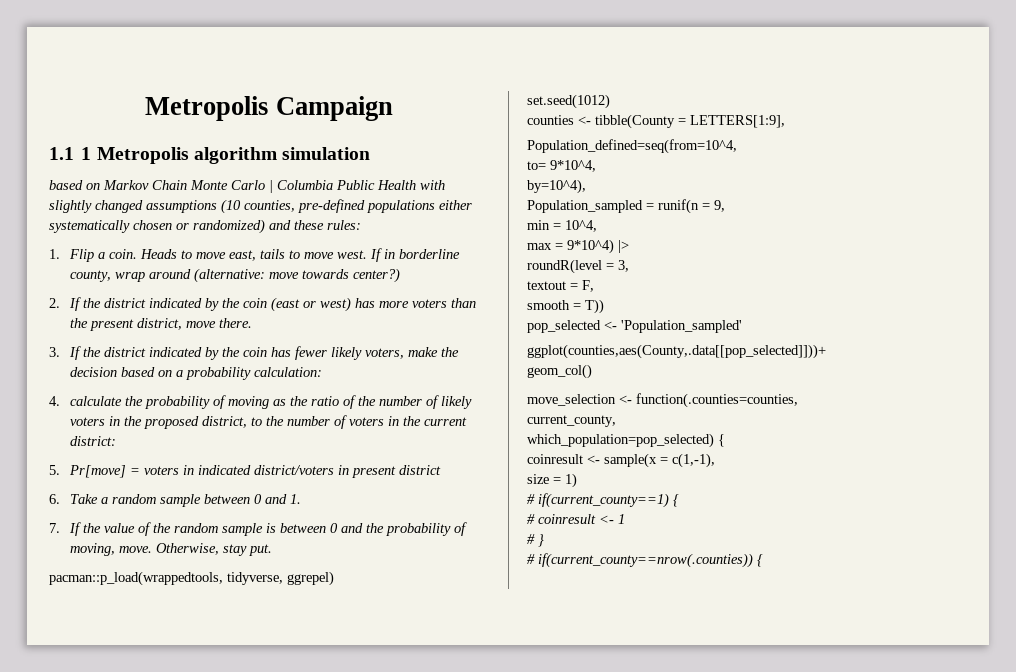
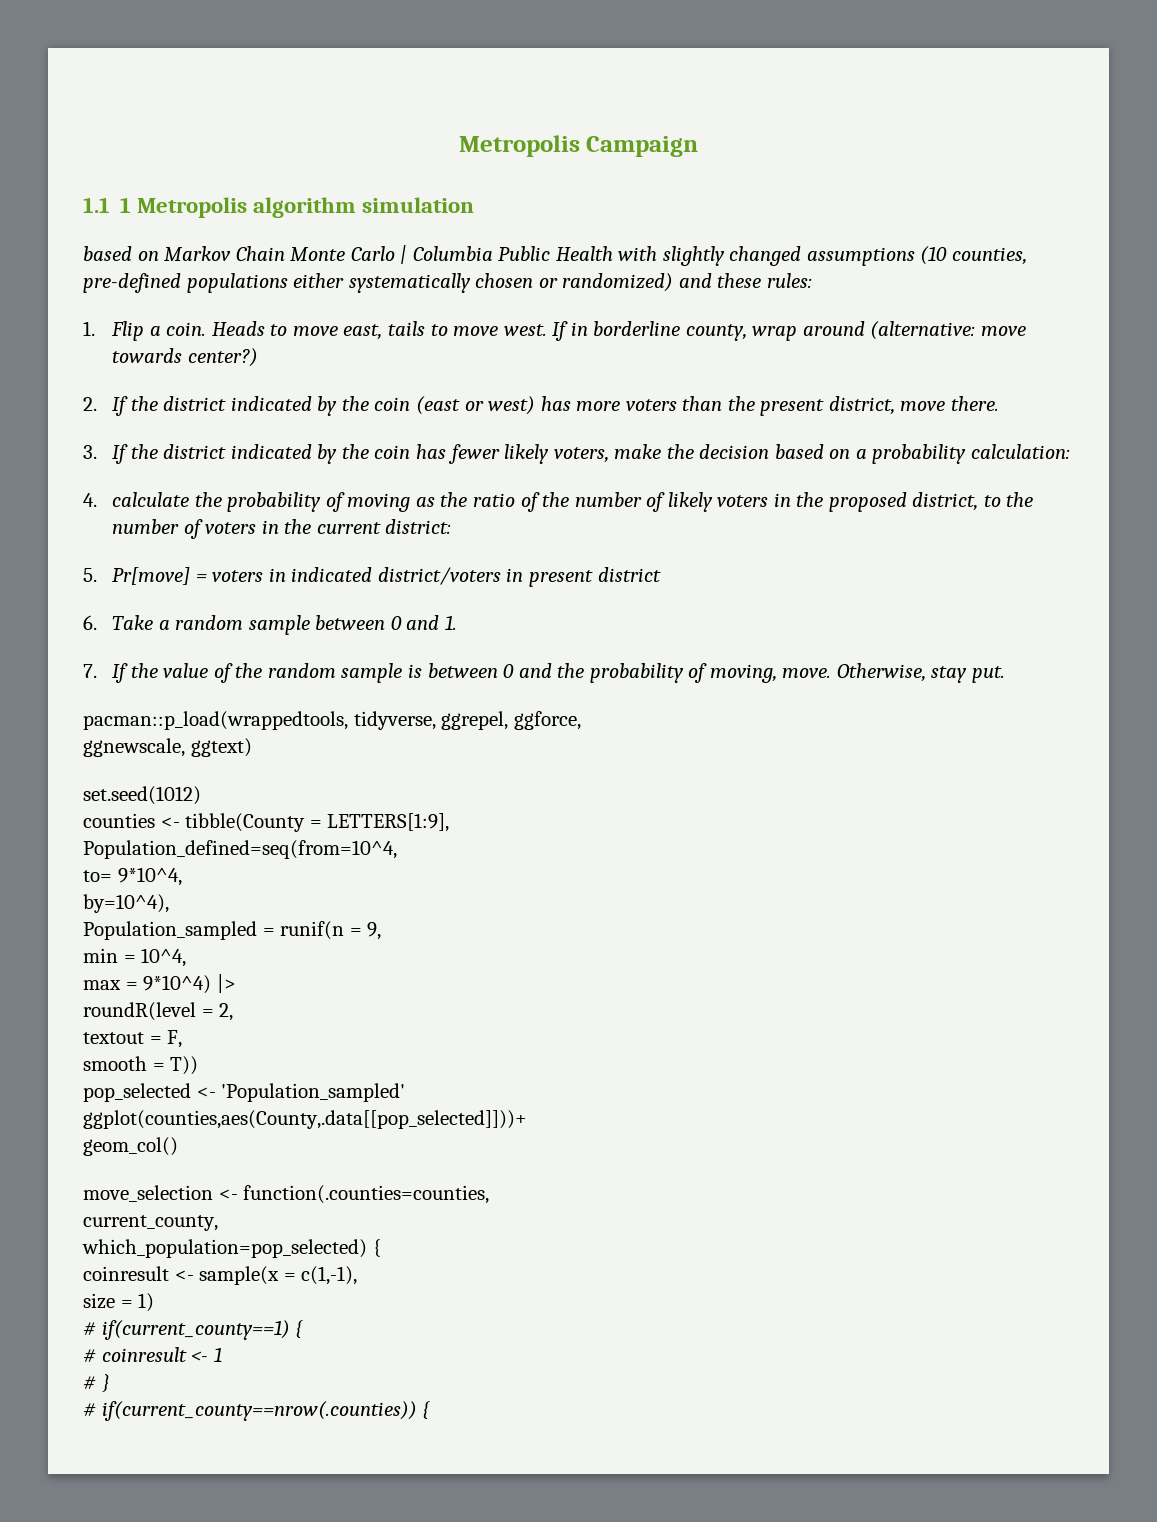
[287,571,334,586] ggrepel) -> [441,711,581,730] [83,738,252,757] ggrepel, ggforce, // ggnewscale, ggtext)
[618,260,629,272] 3, -> [219,1003,234,1021] 2,

